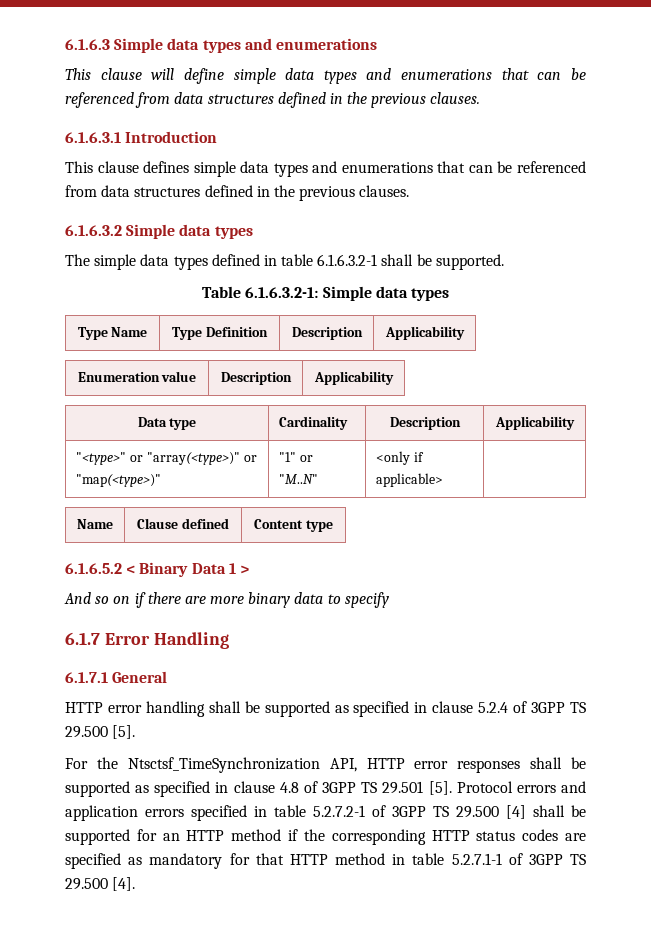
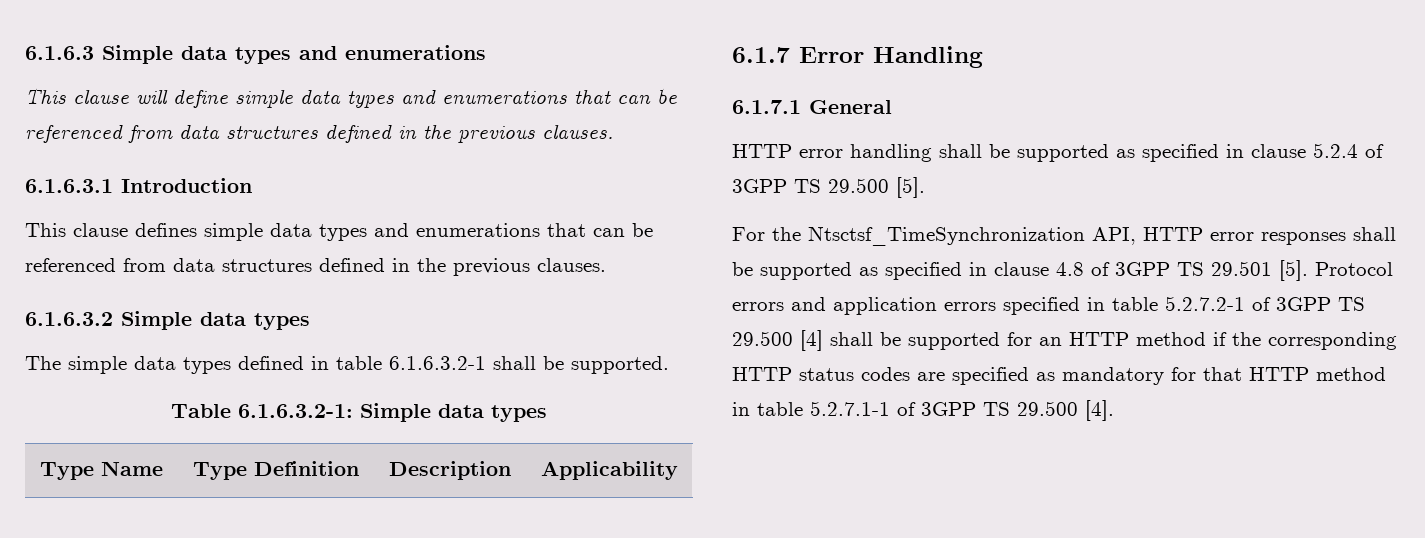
[77,371,197,382] [220,372,292,385] [313,371,394,385] [137,417,197,430] [279,416,349,430] [389,417,461,430] [494,416,575,430] [76,452,257,465] [76,474,162,487] [279,452,314,462] [279,474,319,484] [376,451,425,465] [376,473,444,487] [77,519,113,529] [137,518,229,529] [254,519,333,532] [65,562,249,577] [64,592,389,608] // Enumeration value | Description | Applicability // Data type | Cardinality | Description | Applicability // "<type>" or "array(<type>)" or "map(<type>)" | "1" or "M..N" | <only if applicable> | // Name | Clause defined | Content type // 6.1.6.5.2 < Binary Data 1 > // And so on if there are more binary data to specify -> (678, 470) none

